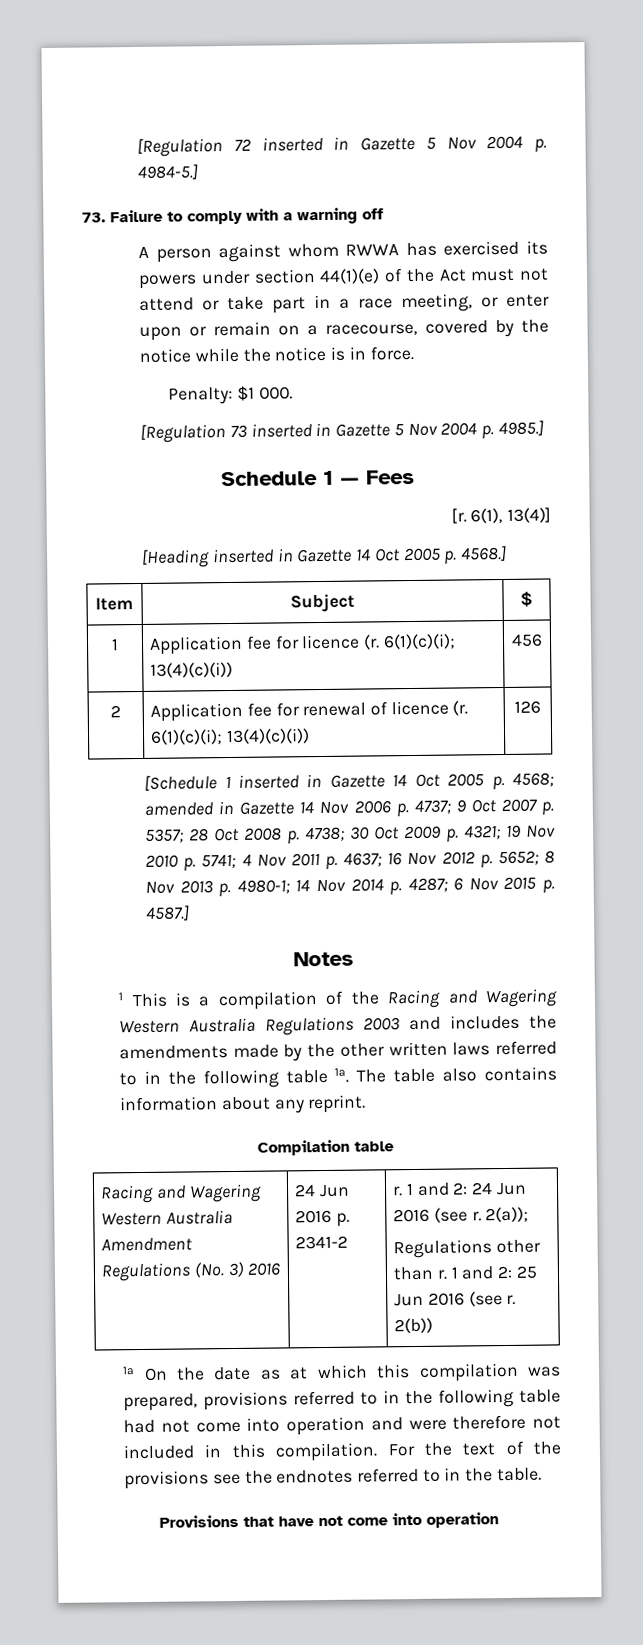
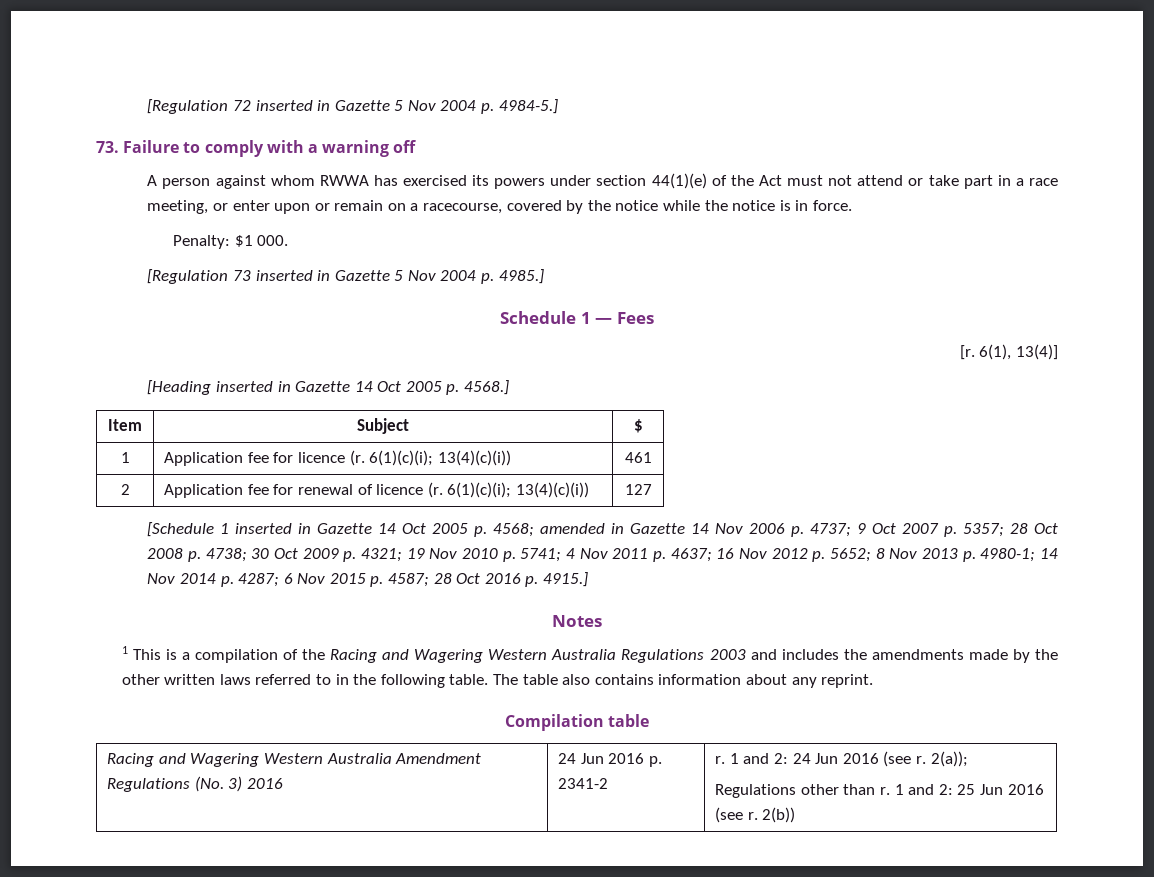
[511,633,543,647] 456 -> [624,452,652,463] 461
[514,700,541,714] 126 -> [624,484,652,495] 127
[145,905,191,921] 4587.] -> [388,572,588,587] 4587; 28 Oct 2016 p. 4915.]
[285,1067,350,1084] table 1a. -> [449,674,489,685] table.
[122,1362,561,1382] [123,1388,561,1412] [123,1414,561,1436] [123,1440,561,1462] [124,1467,542,1490] [159,1512,499,1528] // 1a On the date as at which this compilation was prepared, provisions referred to in the following table had not come into operation and were therefore not included in this compilation. For the text of the provisions see the endnotes referred to in the table. // Provisions that have not come into operation -> (796, 815) none

